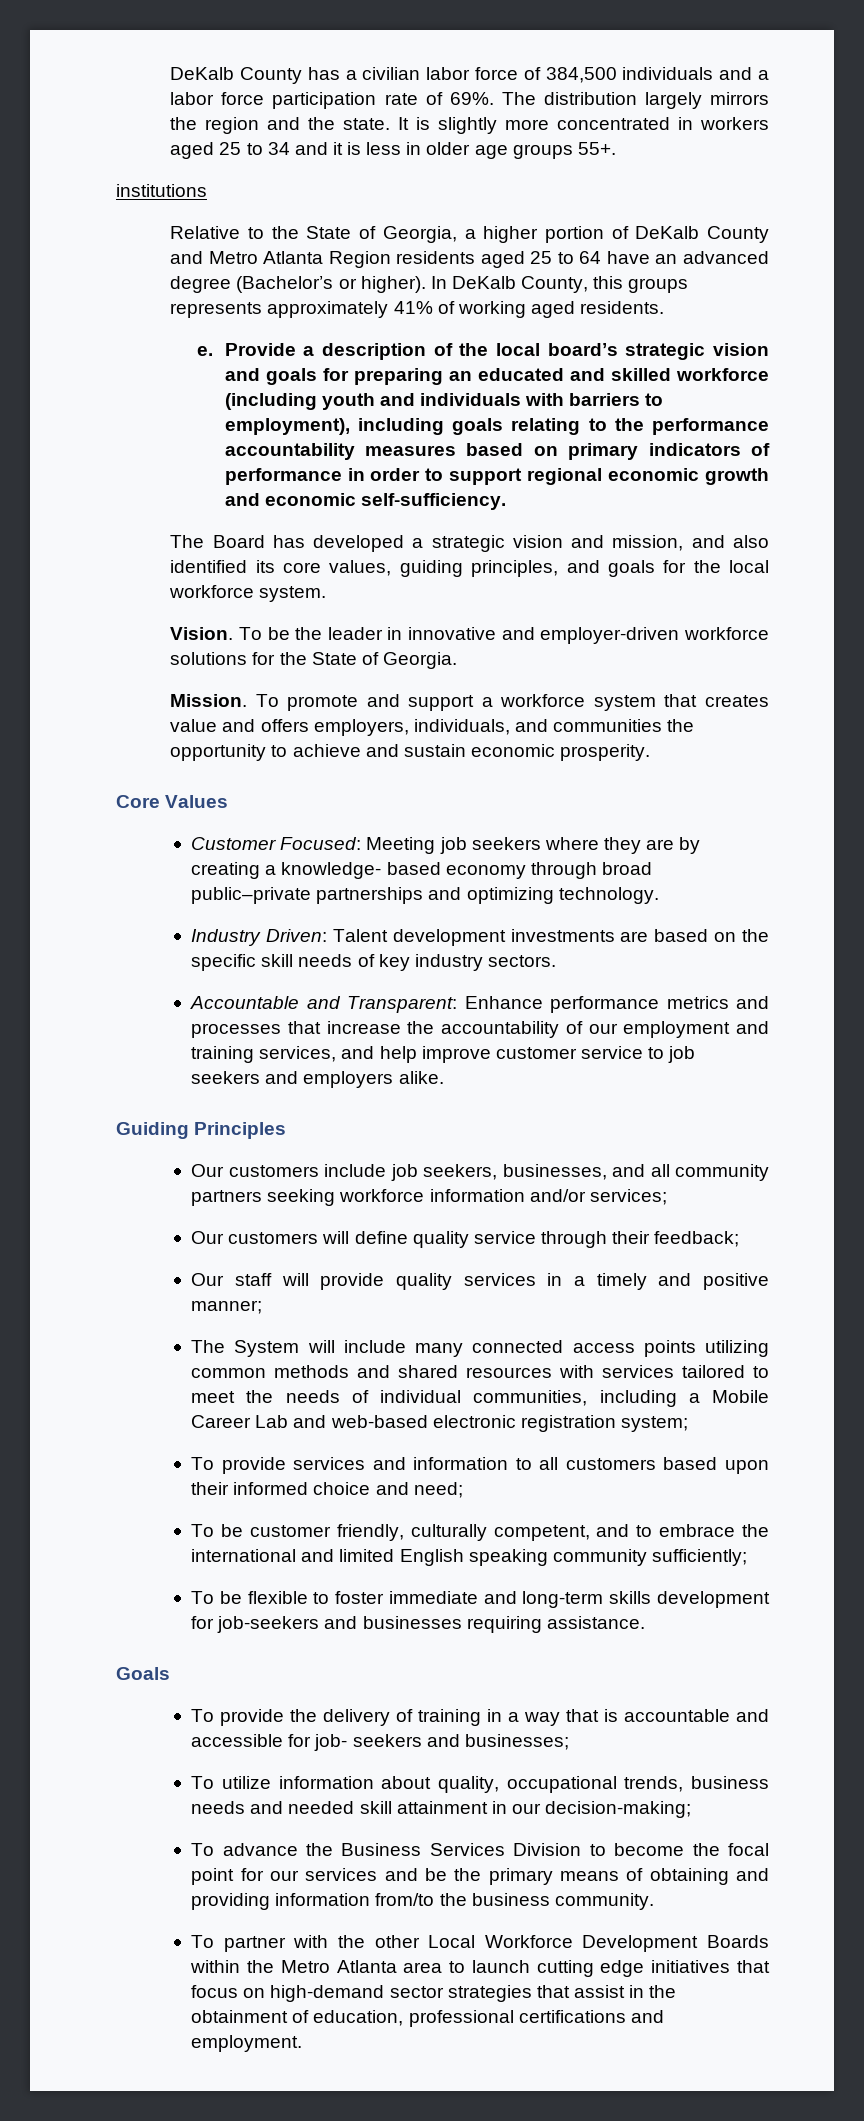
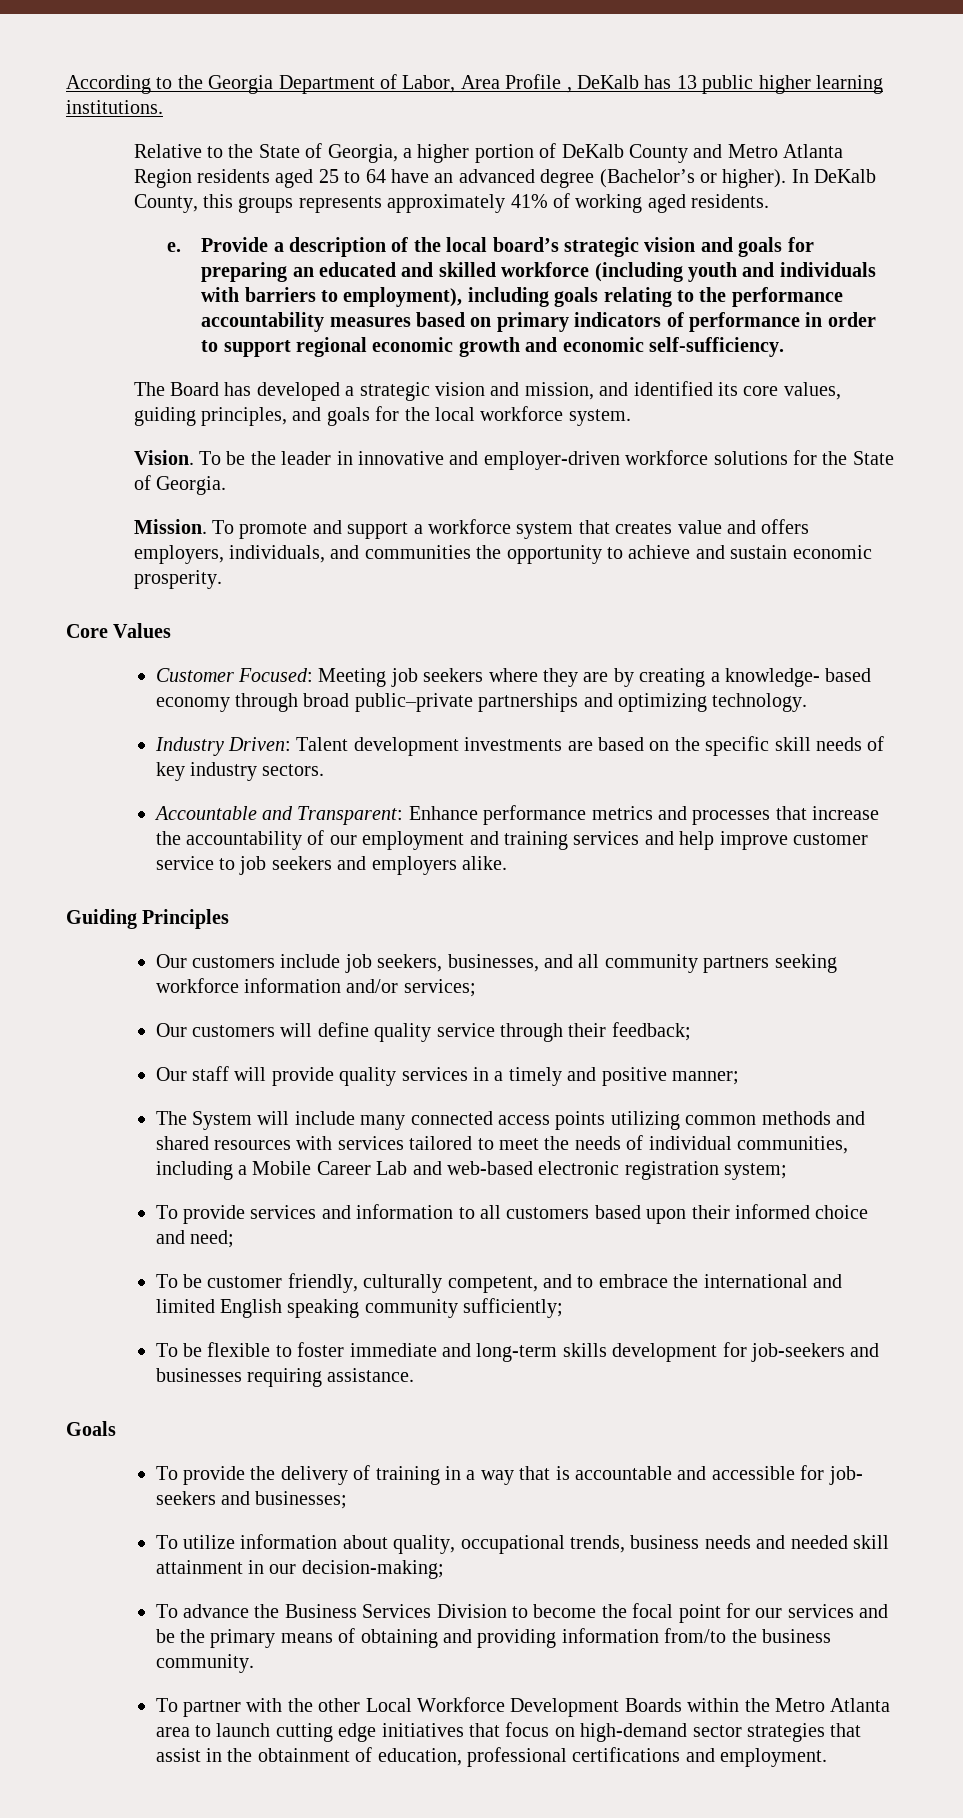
[170,67,769,84] [170,92,769,109] [170,117,769,134] [170,142,616,159] [116,184,207,197] DeKalb County has a civilian labor force of 384,500 individuals and a labor force participation rate of 69%. The distribution largely mirrors the region and the state. It is slightly more concentrated in workers aged 25 to 34 and it is less in older age groups 55+. // institutions -> [66,74,883,94] [66,100,163,114] According to the Georgia Department of Labor, Area Profile , DeKalb has 13 public higher learning institutions.
[733,535,770,548] also -> (629, 389) none
[259,1046,337,1062] services, -> [573,831,640,845] services

